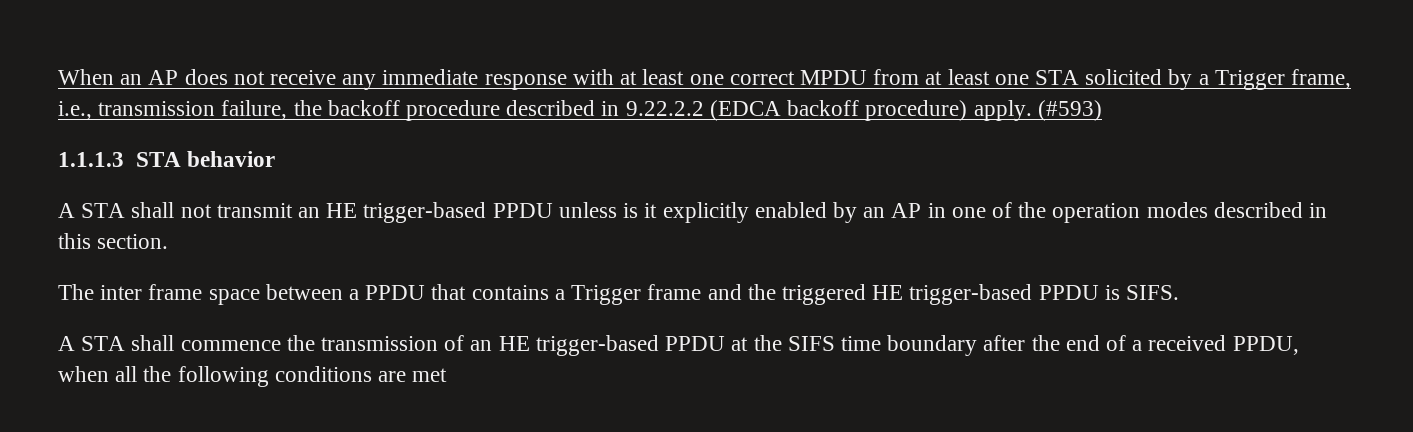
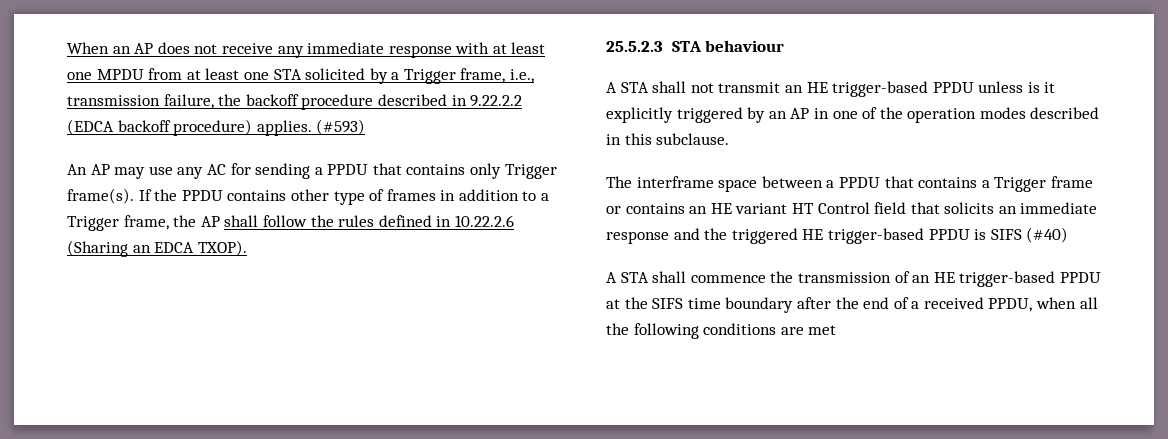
[729,71,795,85] correct -> (92, 76) none
[973,100,1032,121] apply. -> [256,120,312,136] applies.
[58,151,275,167] 1.1.1.3 STA behavior -> [67,163,557,179] [67,188,550,205] [67,215,514,231] [67,240,247,257] [606,40,785,52] An AP may use any AC for sending a PPDU that contains only Trigger frame(s). If the PPDU contains other type of frames in addition to a Trigger frame, the AP shall follow the rules defined in 10.22.2.6 (Sharing an EDCA TXOP). // 25.5.2.3 STA behaviour
[754,202,827,218] enabled -> [676,107,743,123] triggered
[97,234,169,249] section. -> [656,133,730,145] subclause.
[100,284,203,300] inter frame -> [636,176,714,188] interframe
(702, 292) none -> [606,202,1098,214] [606,231,669,244] or contains an HE variant HT Control field that solicits an immediate response
[1125,285,1179,300] SIFS. -> [990,227,1069,243] SIFS (#40)

